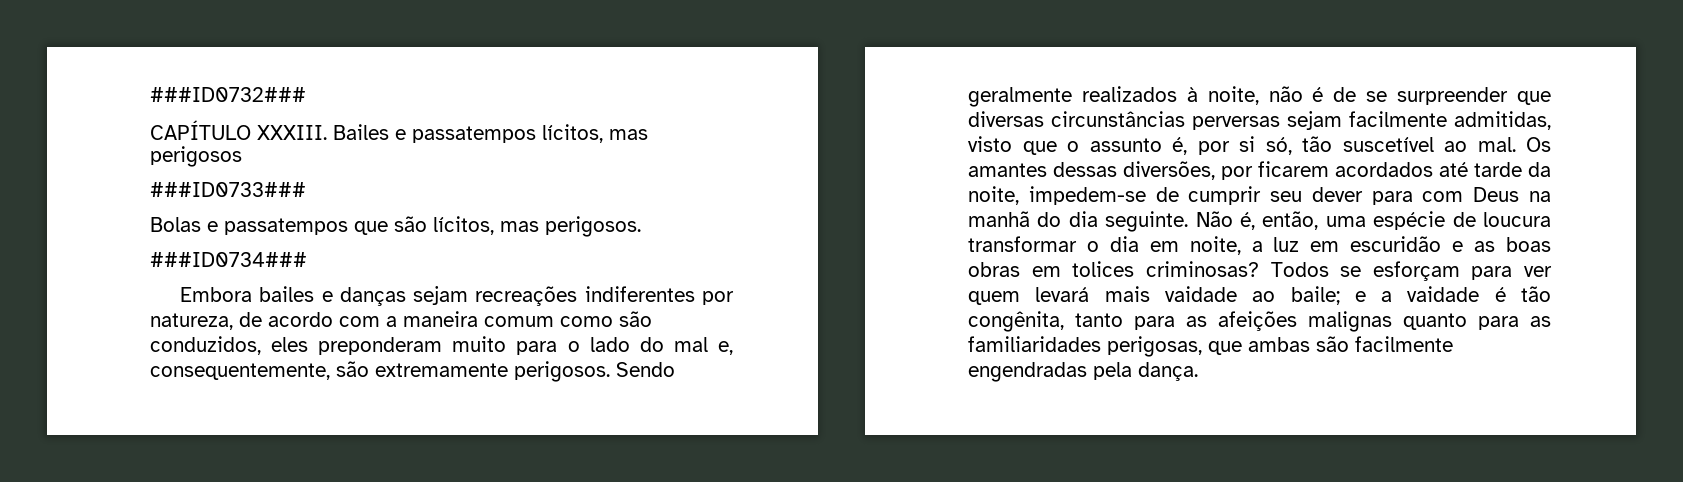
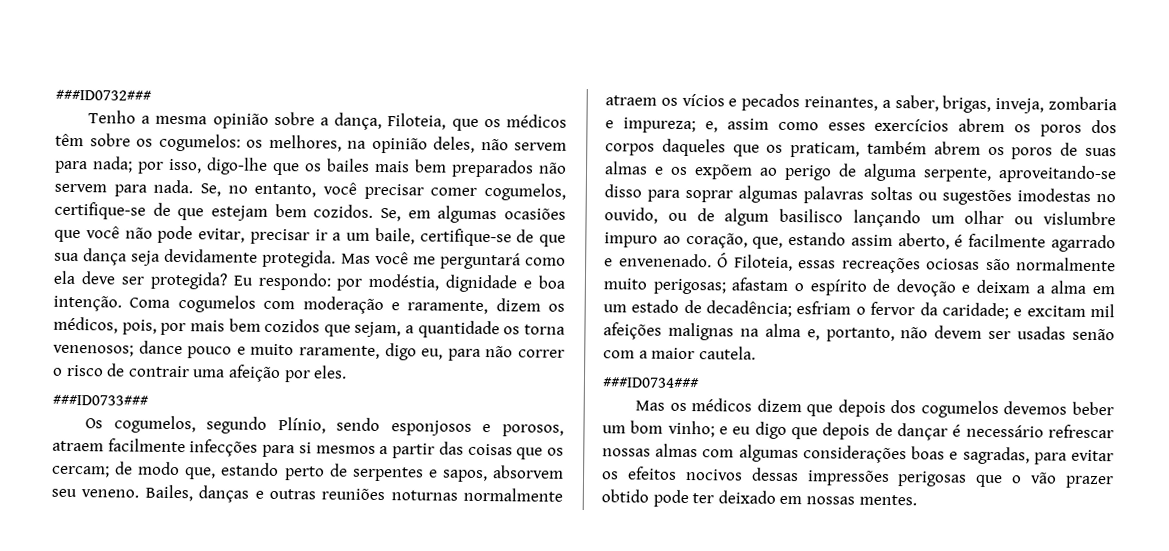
[150,120,648,143] [150,146,242,167] [150,182,306,197] [150,216,641,237] [150,252,307,267] [180,286,734,306] [150,311,652,330] [150,336,733,355] [150,361,675,382] [968,86,1551,107] [968,111,1551,130] [968,136,1551,155] [968,161,1551,180] [968,186,1551,205] [968,211,1551,232] [968,236,1551,255] [968,261,1552,281] [968,286,1551,305] [968,311,1551,332] [968,336,1453,357] [968,362,1198,382] CAPÍTULO XXXIII. Bailes e passatempos lícitos, mas perigosos // ###ID0733### // Bolas e passatempos que são lícitos, mas perigosos. // ###ID0734### // Embora bailes e danças sejam recreações indiferentes por natureza, de acordo com a maneira comum como são conduzidos, eles preponderam muito para o lado do mal e, consequentemente, são extremamente perigosos. Sendo geralmente realizados à noite, não é de se surpreender que diversas circunstâncias perversas sejam facilmente admitidas, visto que o assunto é, por si só, tão suscetível ao mal. Os amantes dessas diversões, por ficarem acordados até tarde da noite, impedem-se de cumprir seu dever para com Deus na manhã do dia seguinte. Não é, então, uma espécie de loucura transformar o dia em noite, a luz em escuridão e as boas obras em tolices criminosas? Todos se esforçam para ver quem levará mais vaidade ao baile; e a vaidade é tão congênita, tanto para as afeições malignas quanto para as familiaridades perigosas, que ambas são facilmente engendradas pela dança. -> [88,110,568,131] [55,133,567,154] [54,156,567,178] [54,179,566,201] [54,201,566,224] [54,225,566,247] [54,248,566,270] [53,270,565,293] [53,295,565,315] [53,316,565,339] [53,340,566,361] [52,363,348,383] [52,394,149,406] [85,415,564,437] [52,438,565,460] [52,461,565,483] [51,484,563,503] [605,93,1117,114] [605,117,1117,137] [605,138,1117,160] [604,161,1117,184] [604,184,1116,206] [604,207,1116,228] [604,231,1116,253] [604,252,1116,274] [603,277,1115,297] [603,299,1115,320] [603,322,1115,343] [603,346,756,360] [602,377,700,389] [635,398,1114,419] [602,420,1114,441] [602,443,1114,465] [602,466,1114,489] [601,489,917,508] Tenho a mesma opinião sobre a dança, Filoteia, que os médicos têm sobre os cogumelos: os melhores, na opinião deles, não servem para nada; por isso, digo-lhe que os bailes mais bem preparados não servem para nada. Se, no entanto, você precisar comer cogumelos, certifique-se de que estejam bem cozidos. Se, em algumas ocasiões que você não pode evitar, precisar ir a um baile, certifique-se de que sua dança seja devidamente protegida. Mas você me perguntará como ela deve ser protegida? Eu respondo: por modéstia, dignidade e boa intenção. Coma cogumelos com moderação e raramente, dizem os médicos, pois, por mais bem cozidos que sejam, a quantidade os torna venenosos; dance pouco e muito raramente, digo eu, para não correr o risco de contrair uma afeição por eles. // ###ID0733### // Os cogumelos, segundo Plínio, sendo esponjosos e porosos, atraem facilmente infecções para si mesmos a partir das coisas que os cercam; de modo que, estando perto de serpentes e sapos, absorvem seu veneno. Bailes, danças e outras reuniões noturnas normalmente atraem os vícios e pecados reinantes, a saber, brigas, inveja, zombaria e impureza; e, assim como esses exercícios abrem os poros dos corpos daqueles que os praticam, também abrem os poros de suas almas e os expõem ao perigo de alguma serpente, aproveitando-se disso para soprar algumas palavras soltas ou sugestões imodestas no ouvido, ou de algum basilisco lançando um olhar ou vislumbre impuro ao coração, que, estando assim aberto, é facilmente agarrado e envenenado. Ó Filoteia, essas recreações ociosas são normalmente muito perigosas; afastam o espírito de devoção e deixam a alma em um estado de decadência; esfriam o fervor da caridade; e excitam mil afeições malignas na alma e, portanto, não devem ser usadas senão com a maior cautela. // ###ID0734### // Mas os médicos dizem que depois dos cogumelos devemos beber um bom vinho; e eu digo que depois de dançar é necessário refrescar nossas almas com algumas considerações boas e sagradas, para evitar os efeitos nocivos dessas impressões perigosas que o vão prazer obtido pode ter deixado em nossas mentes.

